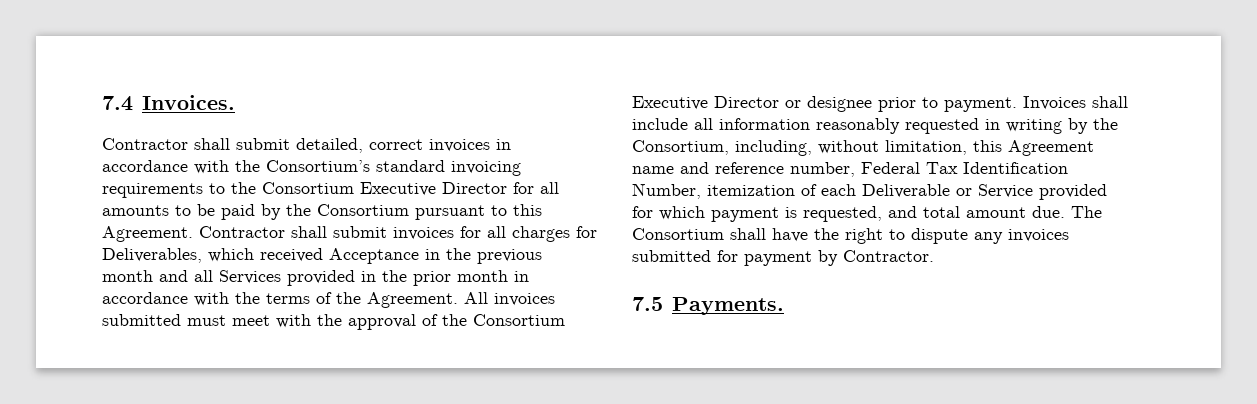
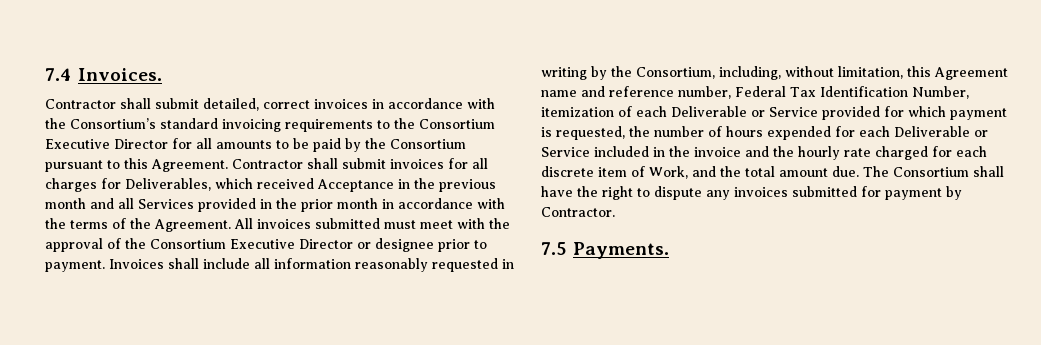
[888,206,917,218] and -> [629,126,988,140] [541,146,987,160] [541,166,741,179] the number of hours expended for each Deliverable or Service included in the invoice and the hourly rate charged for each discrete item of Work, and the

